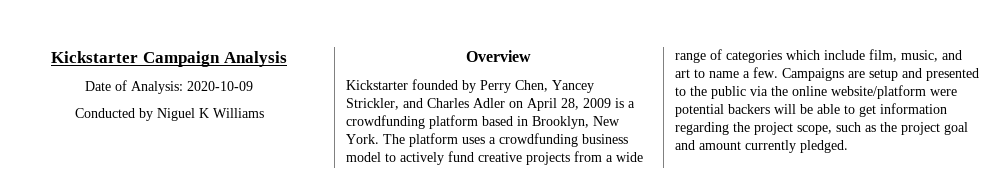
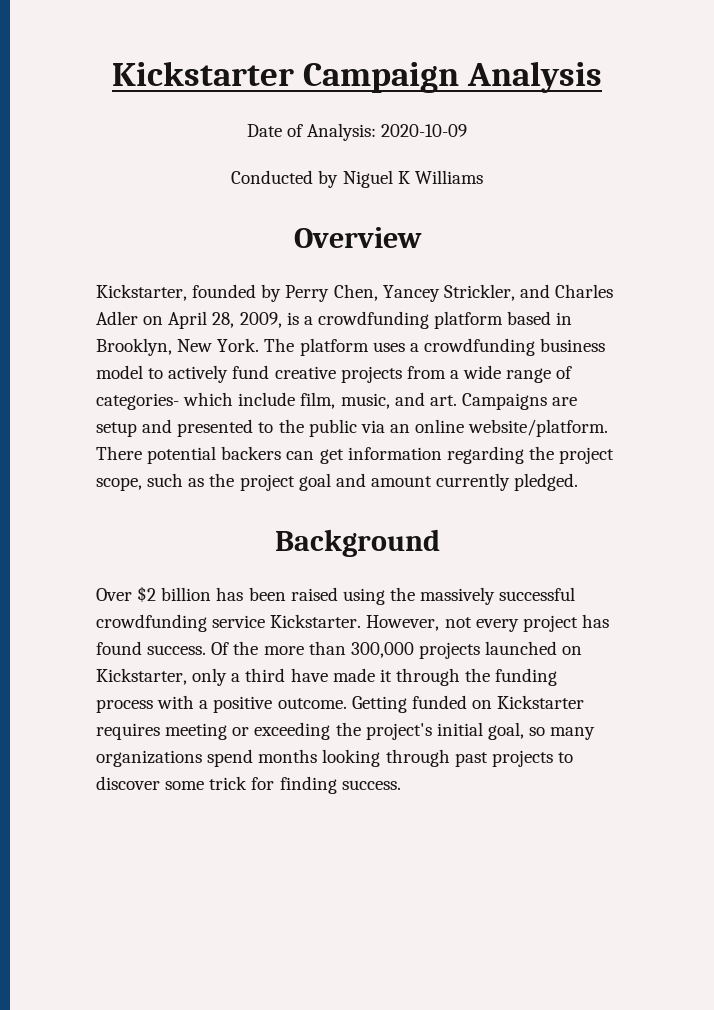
[346,80,408,90] Kickstarter -> [96,284,187,301] Kickstarter,
[583,98,611,108] 2009 -> [239,312,282,328] 2009,
[726,50,782,63] categories -> [96,393,179,410] categories-
[675,67,778,78] art to name a few. -> [429,395,457,406] art.
[771,85,957,99] [675,104,855,117] the online website/platform were potential backers will be able to -> [389,419,609,437] [96,446,315,464] an online website/platform. There potential backers can
(848, 146) none -> [274,529,440,557] [96,586,576,605] [96,614,609,632] [96,641,583,659] [96,668,558,686] [96,695,585,713] [96,722,596,740] [96,749,573,767] [96,776,401,794] // Background // Over $2 billion has been raised using the massively successful crowdfunding service Kickstarter. However, not every project has found success. Of the more than 300,000 projects launched on Kickstarter, only a third have made it through the funding process with a positive outcome. Getting funded on Kickstarter requires meeting or exceeding the project's initial goal, so many organizations spend months looking through past projects to discover some trick for finding success.

